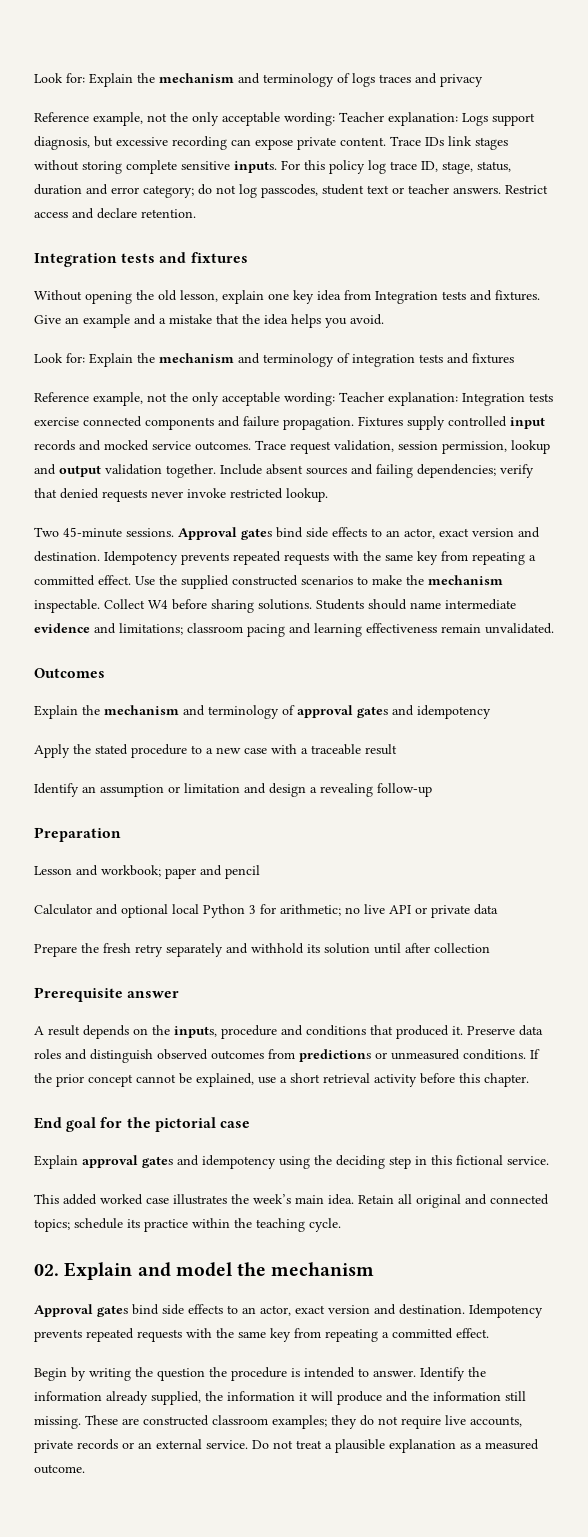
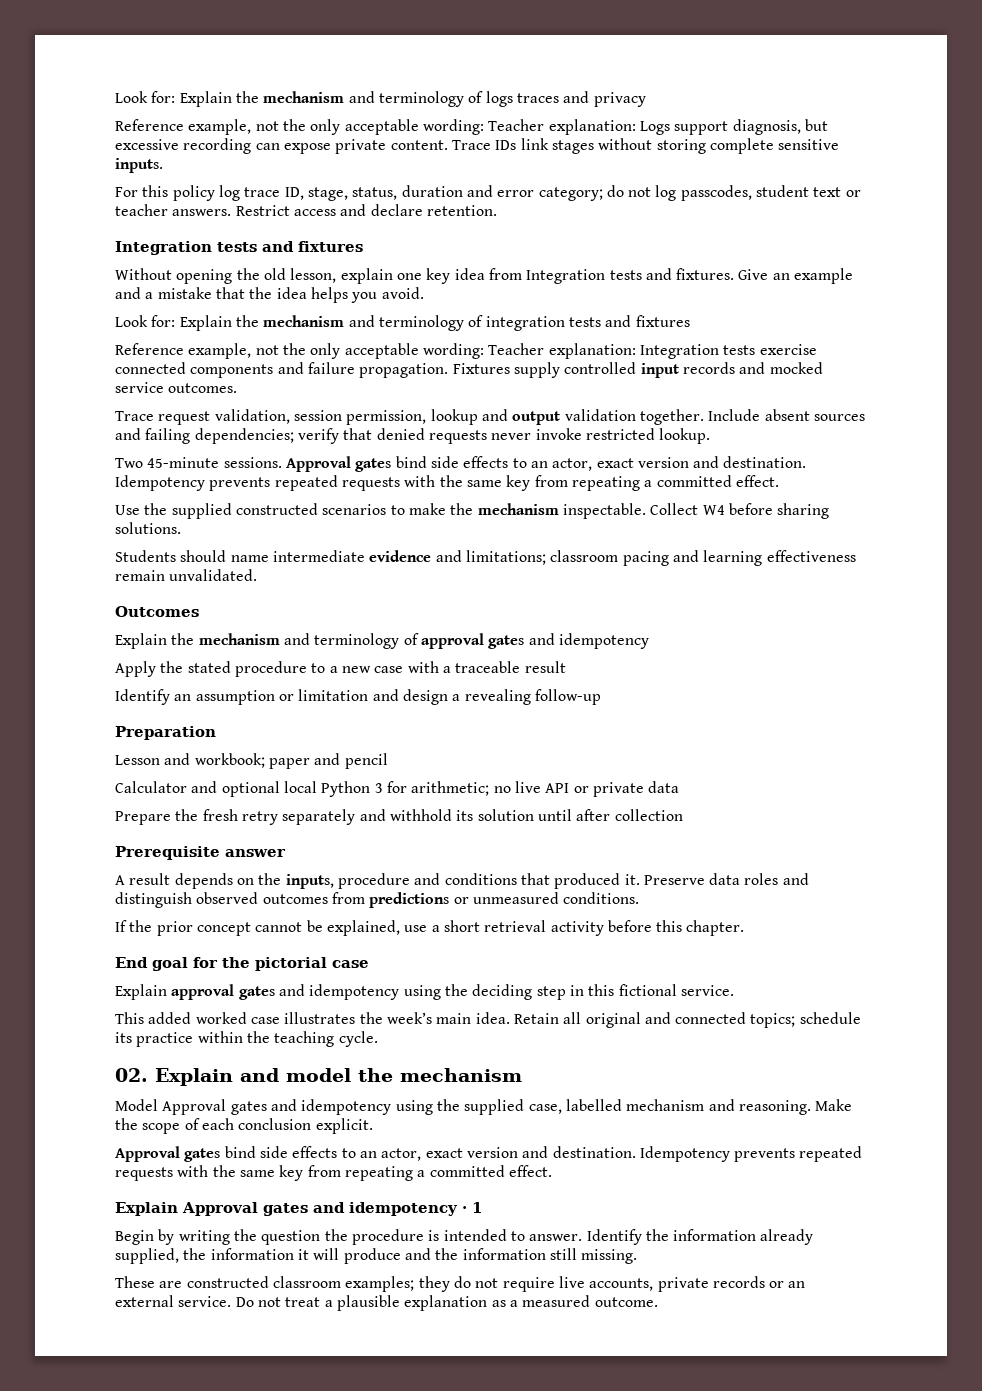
(277, 167) none -> (163, 165) //
(251, 446) none -> (238, 388) //
(131, 580) none -> (779, 481) //
(312, 604) none -> (181, 528) //
(526, 1054) none -> (640, 898) //
(375, 1269) none -> [115,1099,853,1115] [115,1118,373,1134] // Model Approval gates and idempotency using the supplied case, labelled mechanism and reasoning. Make the scope of each conclusion explicit.
(489, 1333) none -> [115,1202,482,1216] // Explain Approval gates and idempotency · 1
(81, 1422) none -> (638, 1256) //

